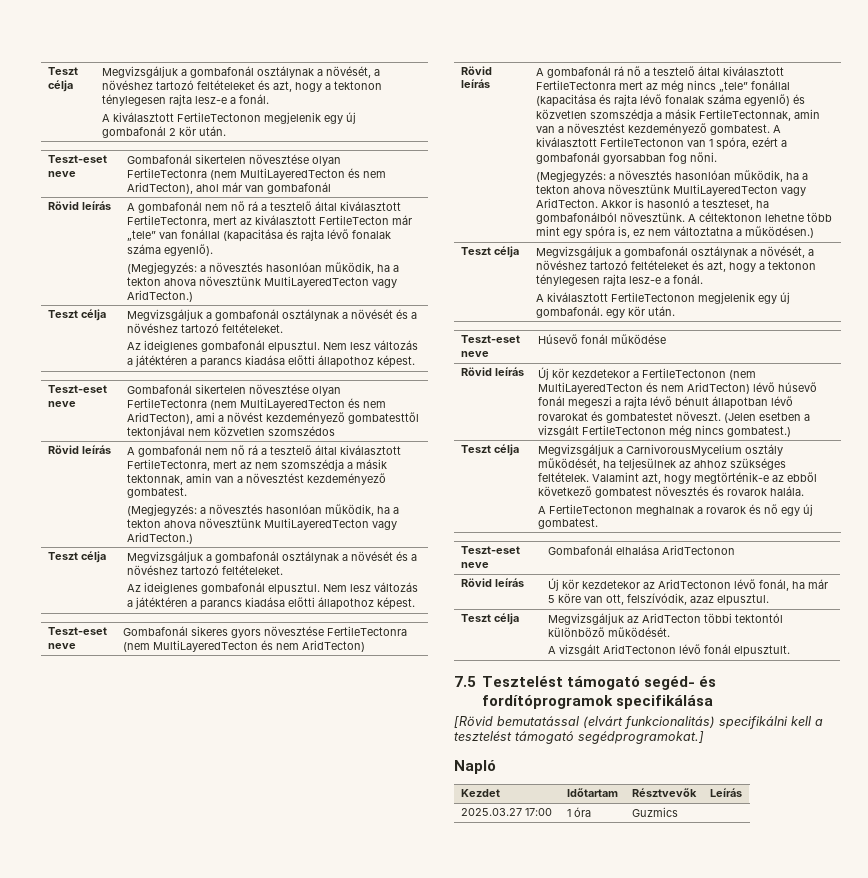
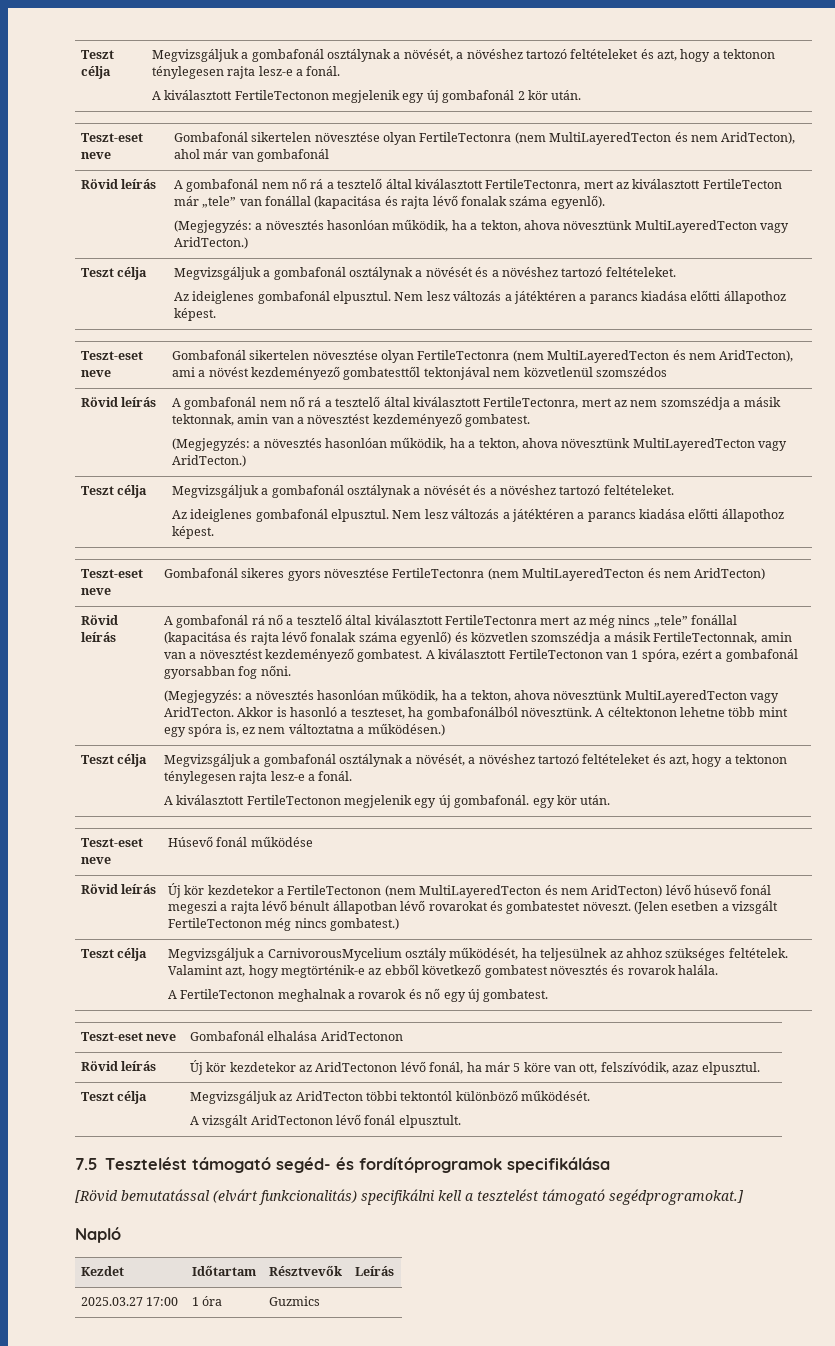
[126,277,161,286] tekton -> [480,220,521,232] tekton,
[213,426,265,436] közvetlen -> [523,367,593,377] közvetlenül
[126,519,161,528] tekton -> [478,438,519,450] tekton,
[535,185,570,194] tekton -> [470,690,511,702] tekton,

